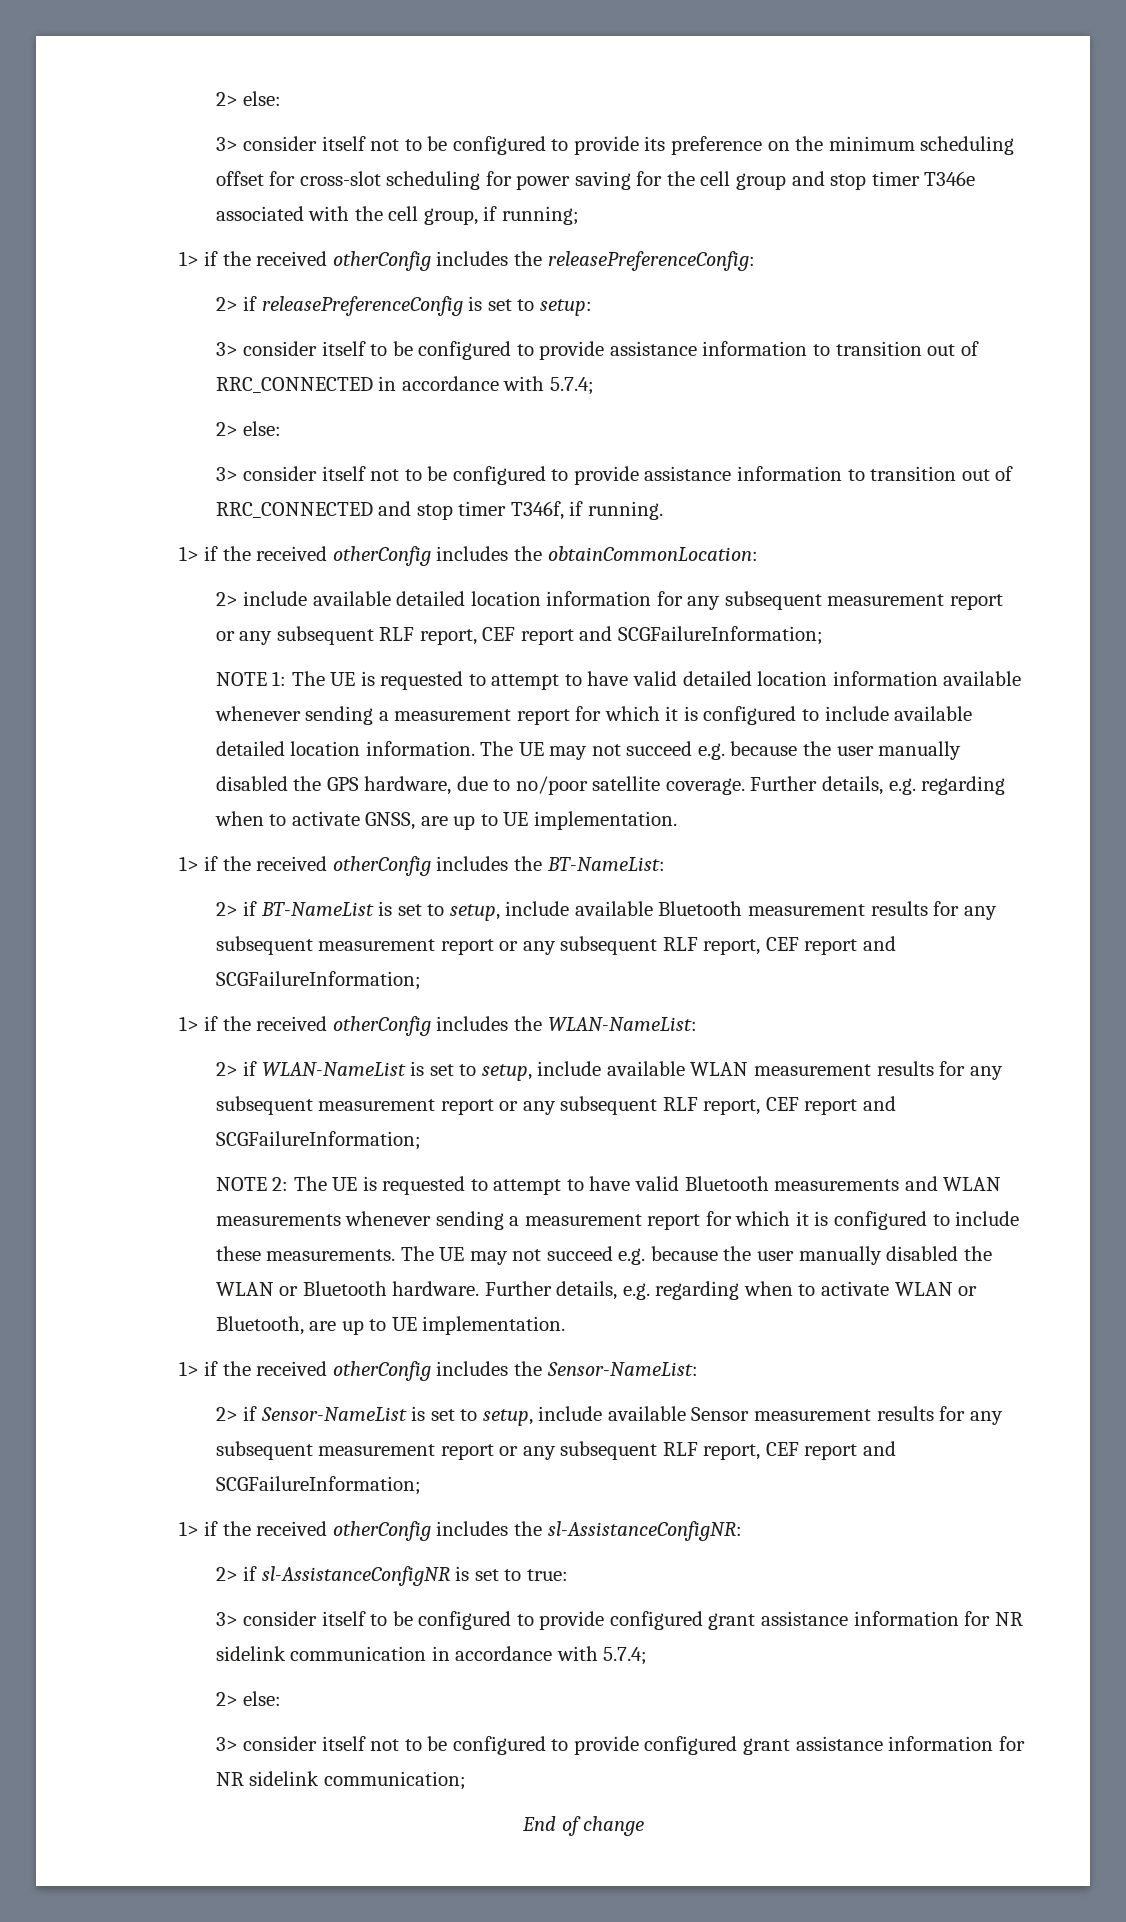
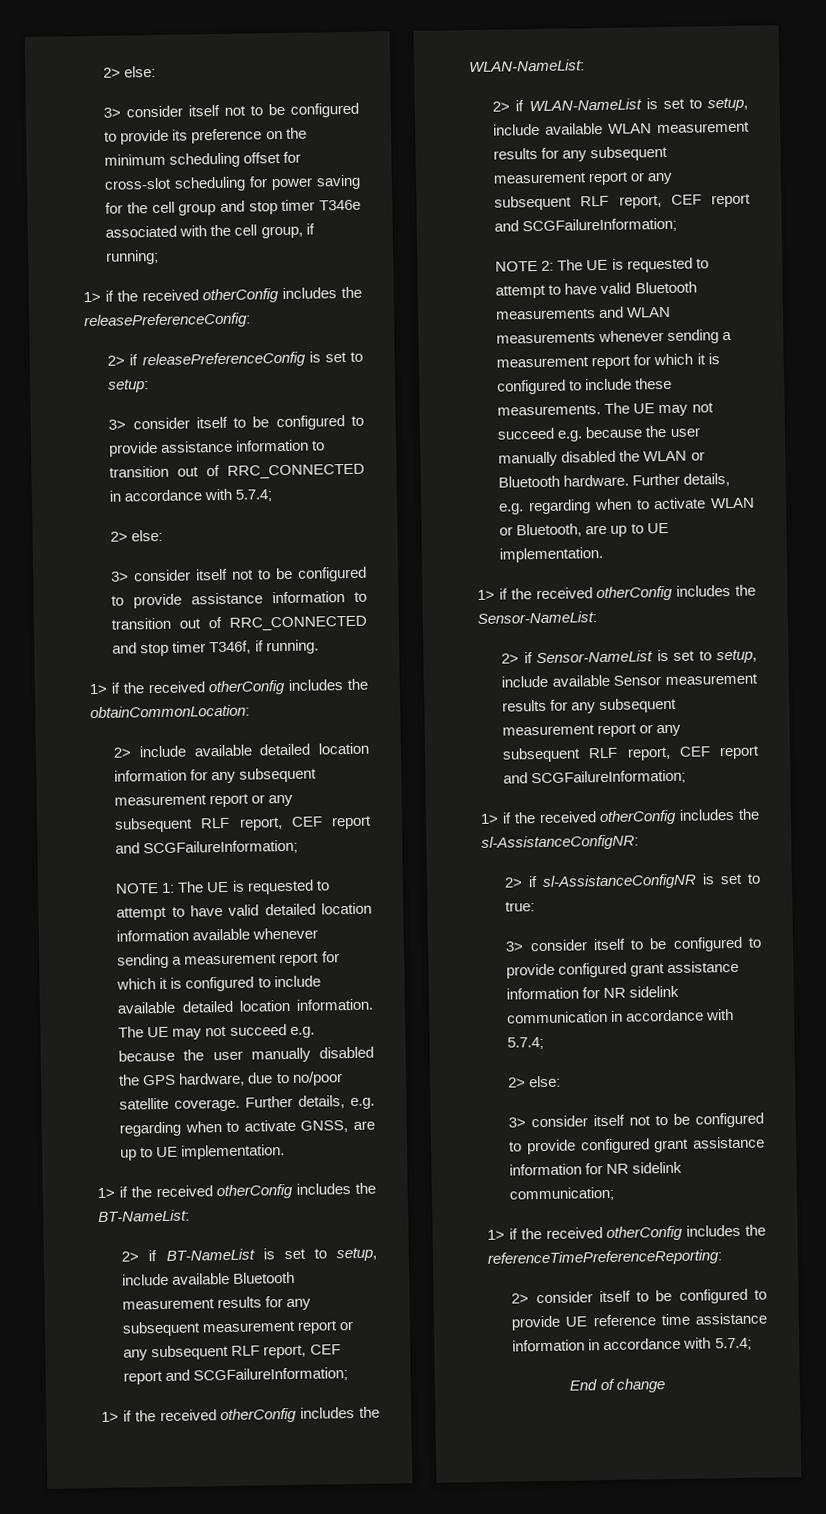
(466, 1780) none -> [487,1224,766,1242] [487,1249,723,1267] [511,1288,767,1304] [511,1312,767,1331] [512,1337,752,1352] // 1> if the received otherConfig includes the referenceTimePreferenceReporting: // 2> consider itself to be configured to provide UE reference time assistance information in accordance with 5.7.4;

